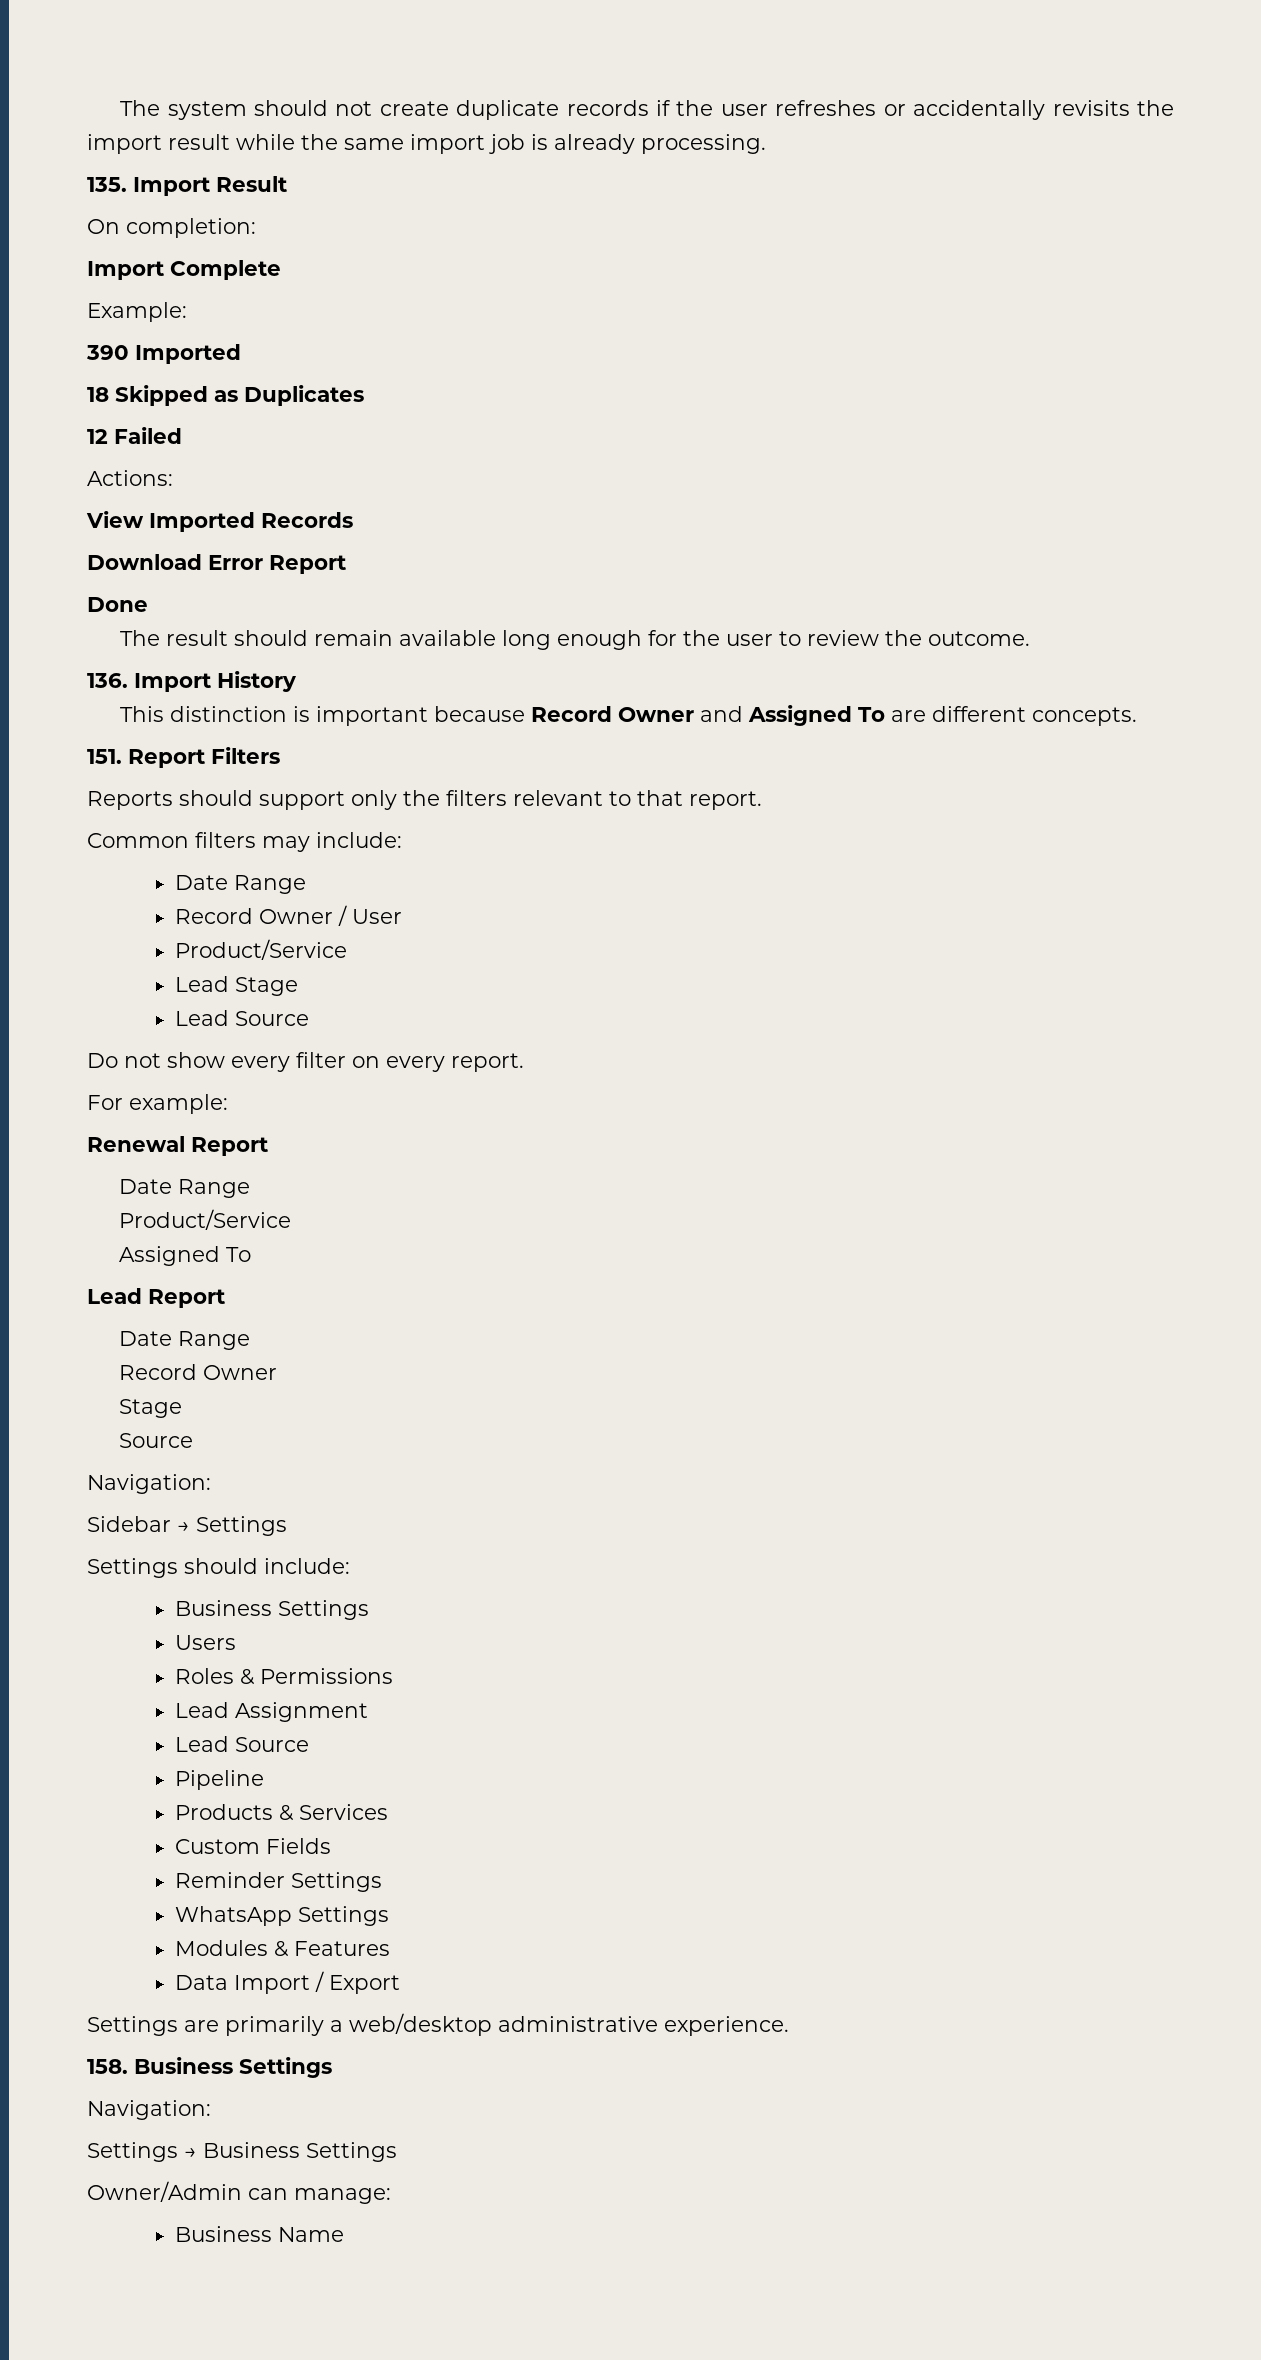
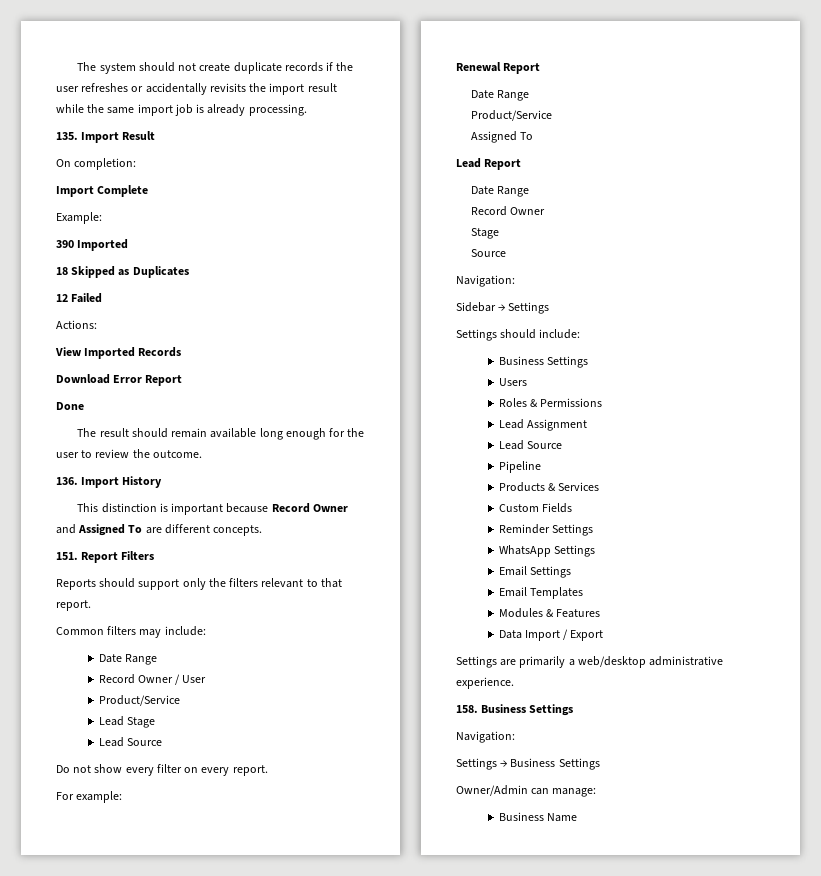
(390, 1916) none -> [498,566,571,578] [498,587,583,599] // Email Settings // Email Templates

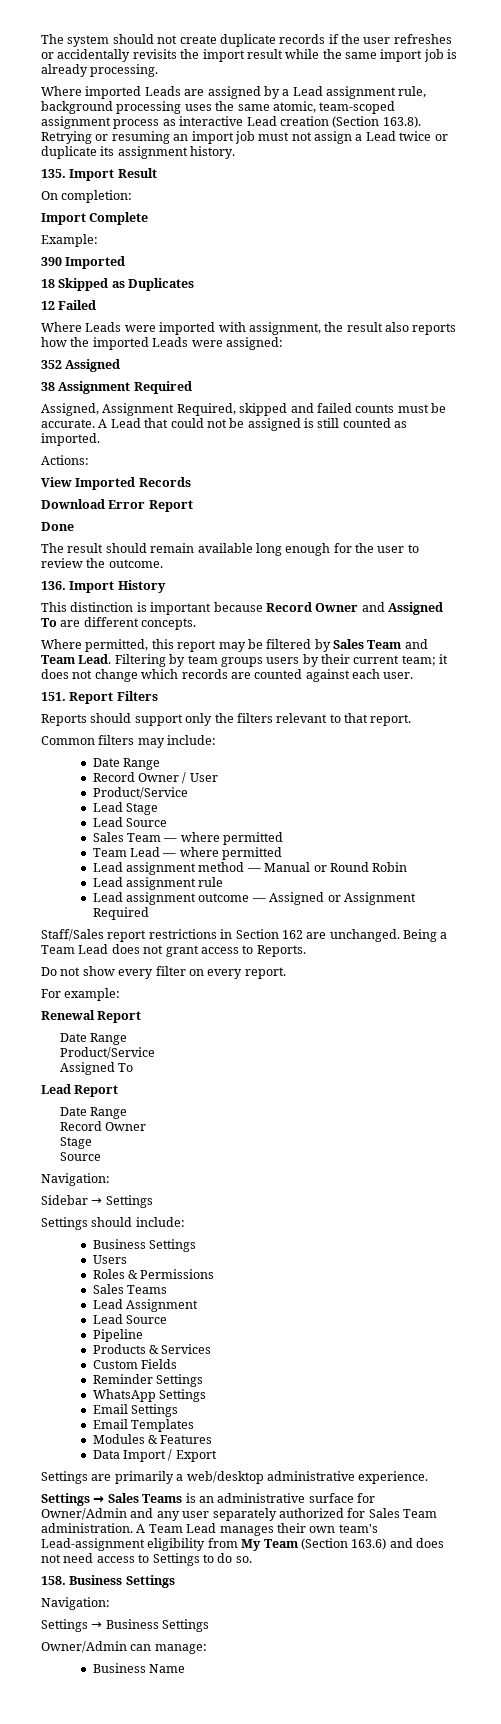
(307, 110) none -> [41,86,427,99] [41,101,396,114] [41,116,421,129] [41,131,448,144] [41,146,236,159] // Where imported Leads are assigned by a Lead assignment rule, background processing uses the same atomic, team-scoped assignment process as interactive Lead creation (Section 163.8). Retrying or resuming an import job must not assign a Lead twice or duplicate its assignment history.
(103, 298) none -> [41,322,457,335] [41,337,283,350] [41,359,121,372] [41,381,192,394] [41,403,446,416] [41,418,408,431] [41,433,100,446] // Where Leads were imported with assignment, the result also reports how the imported Leads were assigned: // 352 Assigned // 38 Assignment Required // Assigned, Assignment Required, skipped and failed counts must be accurate. A Lead that could not be assigned is still counted as imported.
(263, 530) none -> [41,639,428,652] [41,654,449,667] [41,669,414,682] // Where permitted, this report may be filtered by Sales Team and Team Lead. Filtering by team groups users by their current team; it does not change which records are counted against each user.
(162, 742) none -> [92,832,284,845] [92,847,283,860] [92,862,408,875] [92,877,224,890] [92,892,416,905] [92,907,149,920] [41,929,448,942] [41,944,306,957] // Sales Team — where permitted // Team Lead — where permitted // Lead assignment method — Manual or Round Robin // Lead assignment rule // Lead assignment outcome — Assigned or Assignment Required // Staff/Sales report restrictions in Section 162 are unchanged. Being a Team Lead does not grant access to Reports.
(603, 402) none -> [92,1284,168,1294] // Sales Teams
(514, 683) none -> [41,1493,375,1506] [41,1508,437,1521] [41,1523,378,1536] [41,1538,444,1551] [41,1553,252,1566] // Settings → Sales Teams is an administrative surface for Owner/Admin and any user separately authorized for Sales Team administration. A Team Lead manages their own team's Lead-assignment eligibility from My Team (Section 163.6) and does not need access to Settings to do so.

